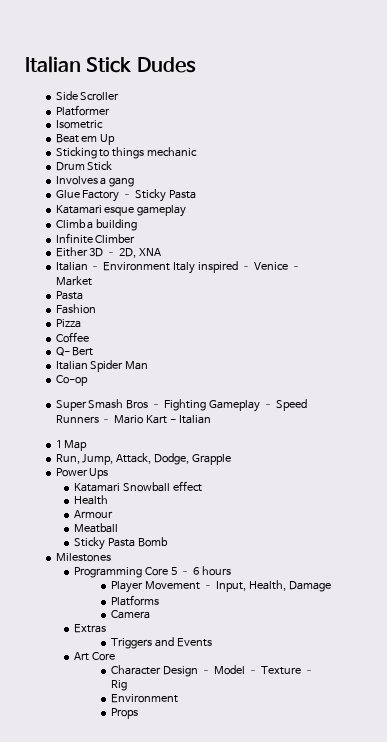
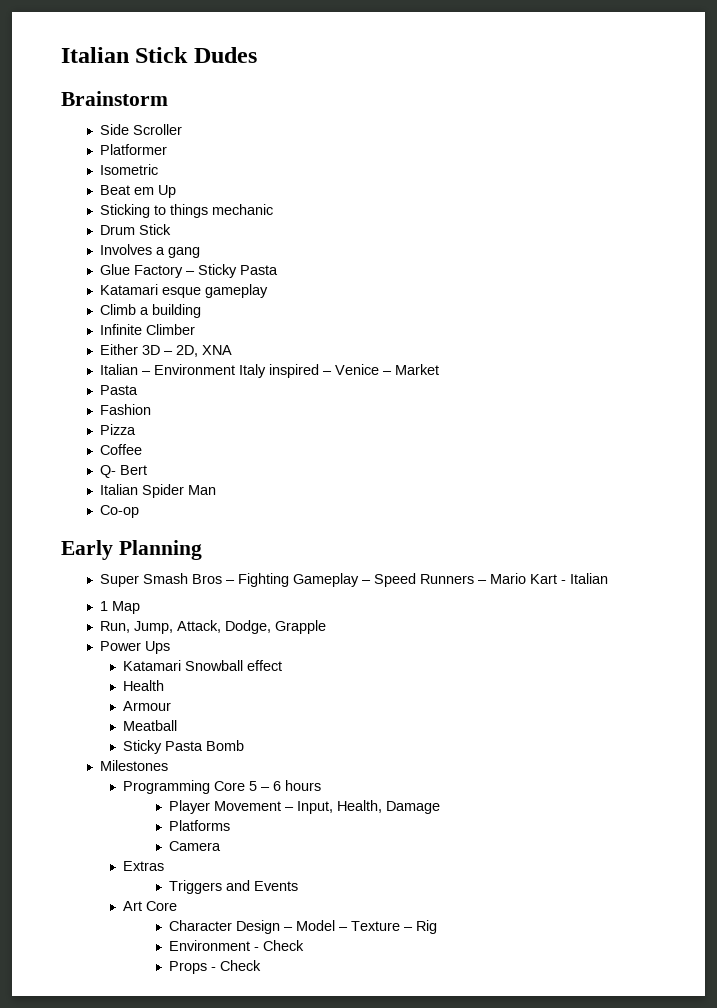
(196, 65) none -> [61,91,168,106] // Brainstorm
(88, 380) none -> [61,540,202,560] // Early Planning
(178, 698) none -> [254,940,305,951] - Check
(138, 713) none -> [211,960,262,971] - Check

